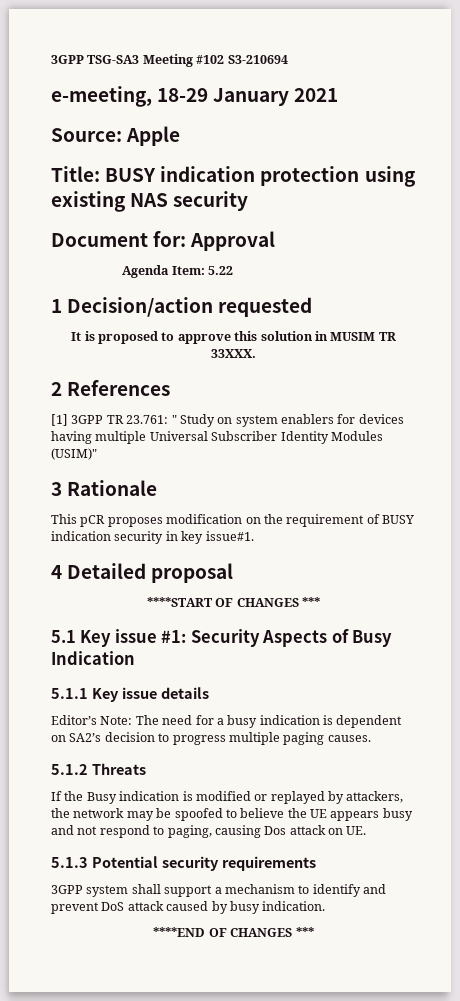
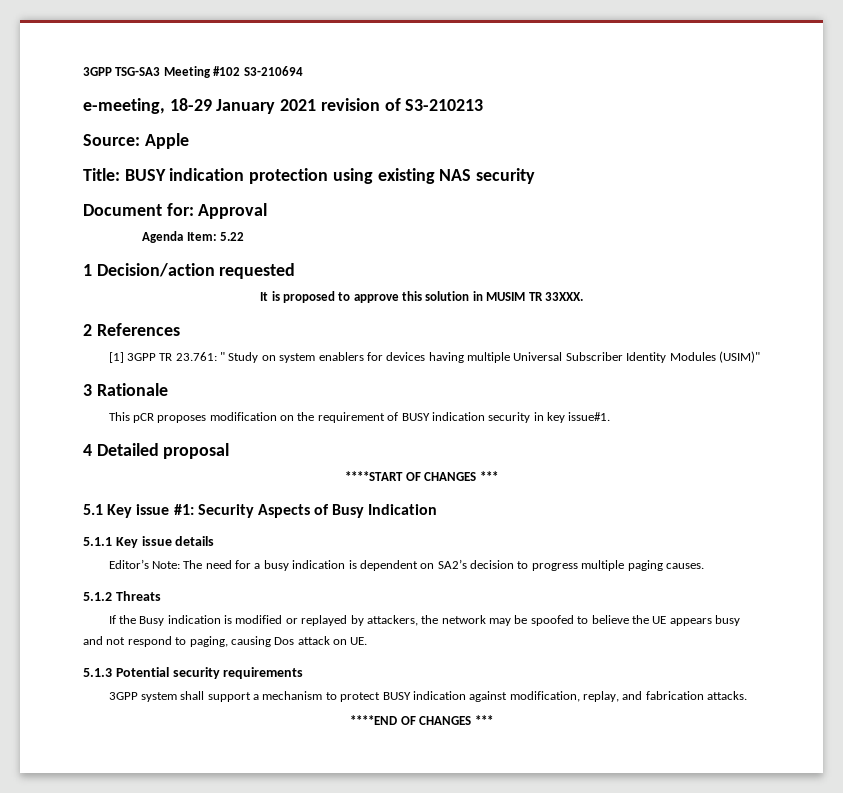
(339, 95) none -> [320,98,484,111] revision of S3-210213
[312,884,386,897] [51,901,326,914] identify and prevent DoS attack caused by busy indication. -> [340,691,748,702] protect BUSY indication against modification, replay, and fabrication attacks.

